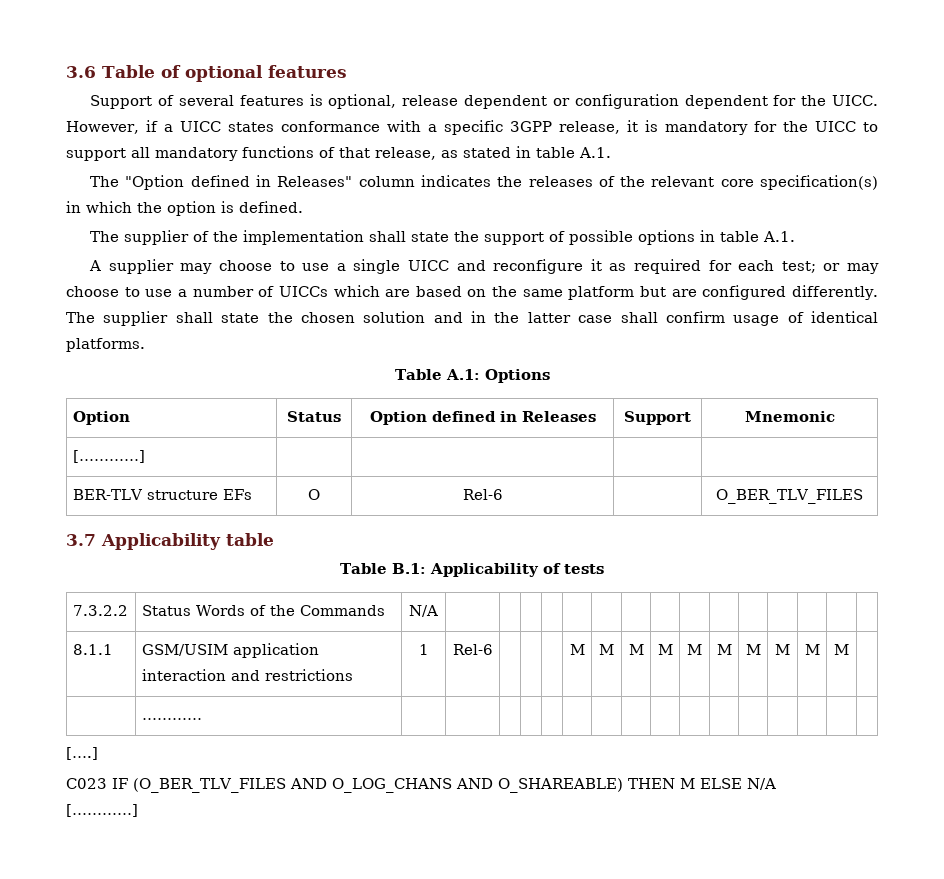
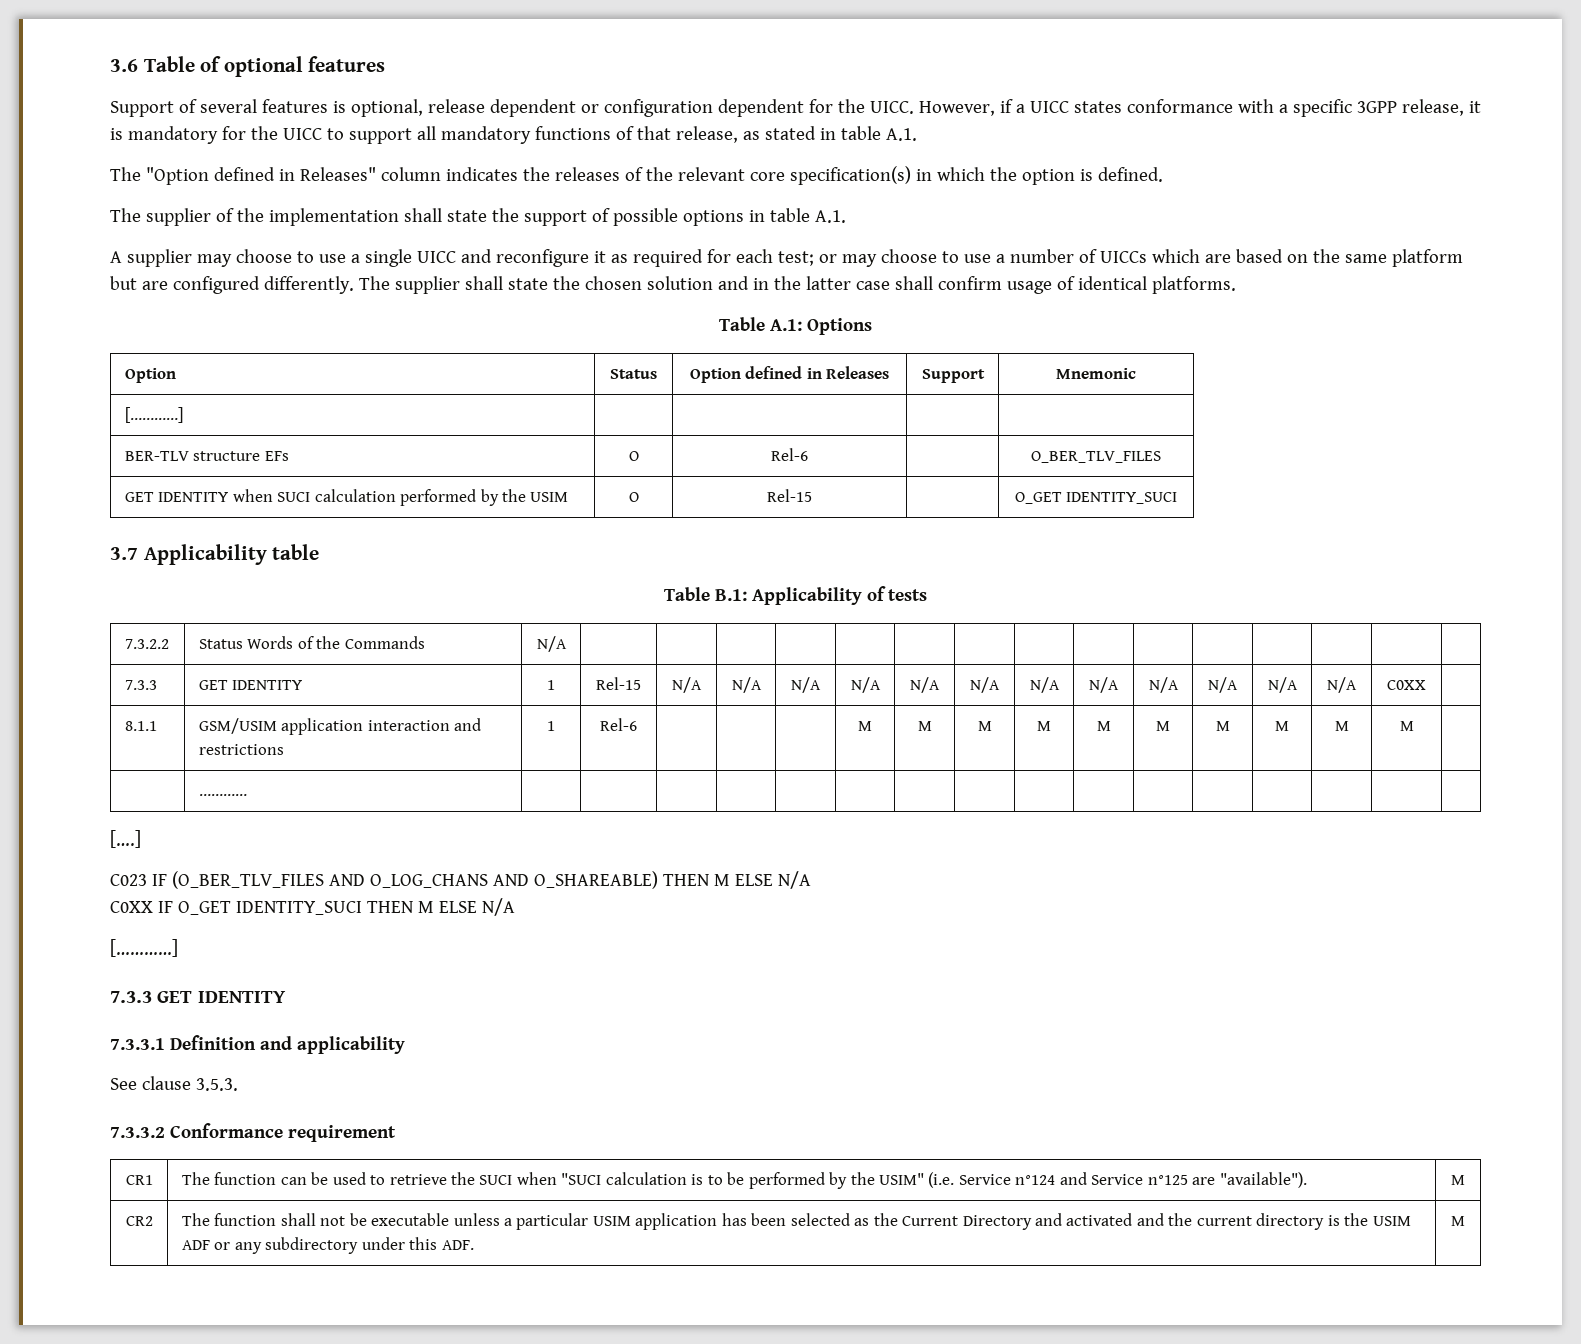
(864, 496) none -> [124,489,569,506] [628,492,639,502] [767,489,813,502] [1014,492,1178,504] // GET IDENTITY when SUCI calculation performed by the USIM | O | Rel-15 | | O_GET IDENTITY_SUCI
(438, 611) none -> [124,680,157,690] [198,680,303,690] [547,680,555,690] [596,677,641,690] [672,677,702,693] [731,677,762,693] [791,677,821,693] [850,677,881,693] [910,677,940,693] [970,677,1000,693] [1029,677,1060,693] [1089,677,1119,693] [1148,677,1179,693] [1208,677,1238,693] [1267,677,1298,693] [1327,677,1357,693] [1387,680,1426,690] // 7.3.3 | GET IDENTITY | 1 | Rel-15 | N/A | N/A | N/A | N/A | N/A | N/A | N/A | N/A | N/A | N/A | N/A | N/A | C0XX |
[66,804,138,817] […………] -> [110,898,515,916] [110,939,178,957] [110,991,286,1003] [110,1035,405,1054] [110,1076,238,1091] [110,1123,396,1142] [125,1175,153,1185] [181,1172,1307,1189] [1451,1175,1465,1185] [125,1216,153,1226] [181,1213,1411,1230] [181,1237,474,1254] [1451,1216,1465,1226] C0XX IF O_GET IDENTITY_SUCI THEN M ELSE N/A // […………] // 7.3.3 GET IDENTITY // 7.3.3.1 Definition and applicability // See clause 3.5.3. // 7.3.3.2 Conformance requirement // CR1 | The function can be used to retrieve the SUCI when "SUCI calculation is to be performed by the USIM" (i.e. Service n°124 and Service n°125 are "available"). | M // CR2 | The function shall not be executable unless a particular USIM application has been selected as the Current Directory and activated and the current directory is the USIM ADF or any subdirectory under this ADF. | M

